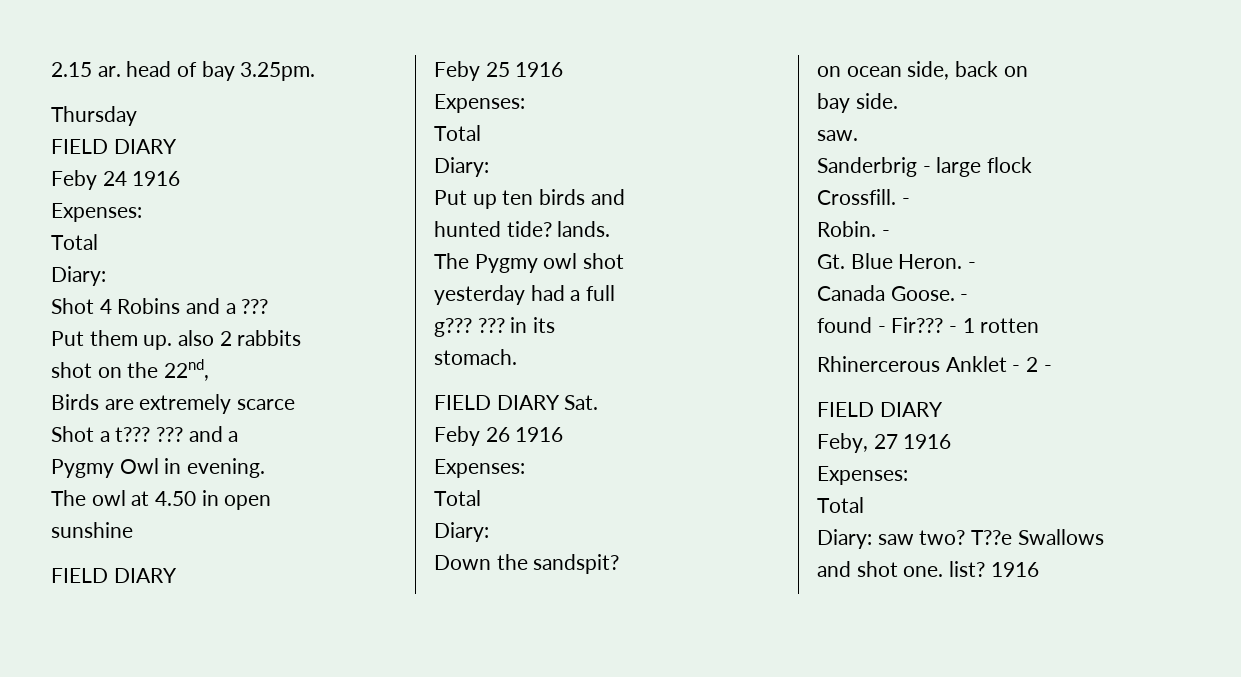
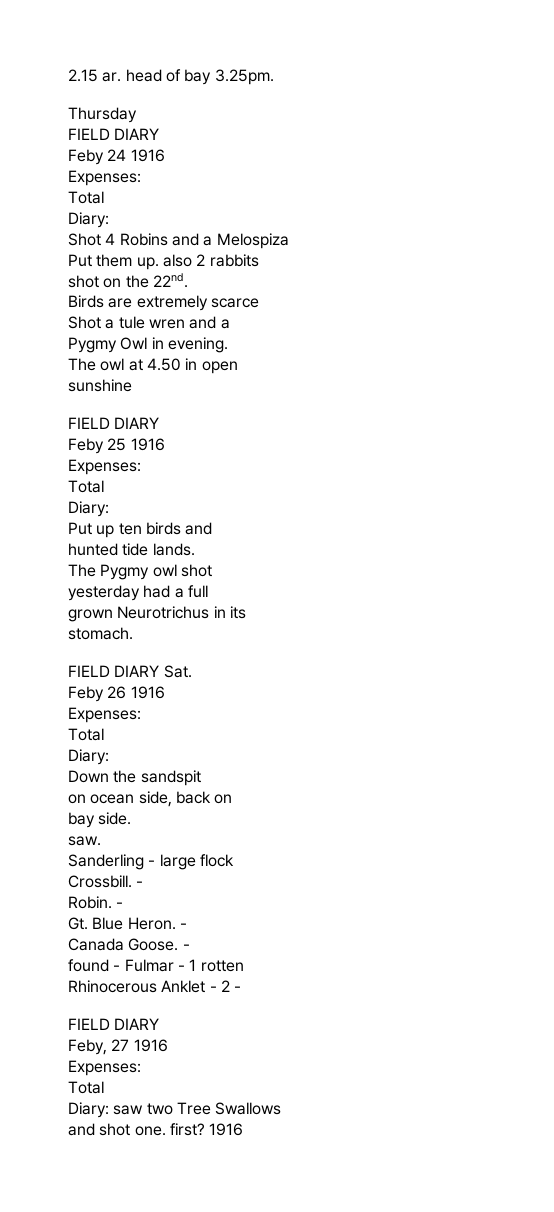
[241,299,269,314] ??? -> [216,233,289,249] Melospiza
[164,359,210,381] 22nd, -> [152,273,188,288] 22nd.
[115,427,184,442] t??? ??? -> [118,316,185,329] tule wren
[506,221,552,237] tide? -> [122,543,149,556] tide
[434,318,505,337] g??? ??? -> [68,606,210,622] grown Neurotrichus
[533,554,620,574] sandspit? -> [140,770,201,786] sandspit
[817,157,917,177] Sanderbrig -> [68,854,144,870] Sanderling
[817,189,896,205] Crossfill. -> [68,875,132,888] Crossbill.
[891,317,944,333] Fir??? -> [124,959,174,972] Fulmar
[817,356,940,372] Rhinercerous -> [68,980,157,993] Rhinocerous
[919,530,1013,545] two? T??e -> [146,1102,211,1115] two Tree
[949,561,986,577] list? -> [169,1123,205,1136] first?

